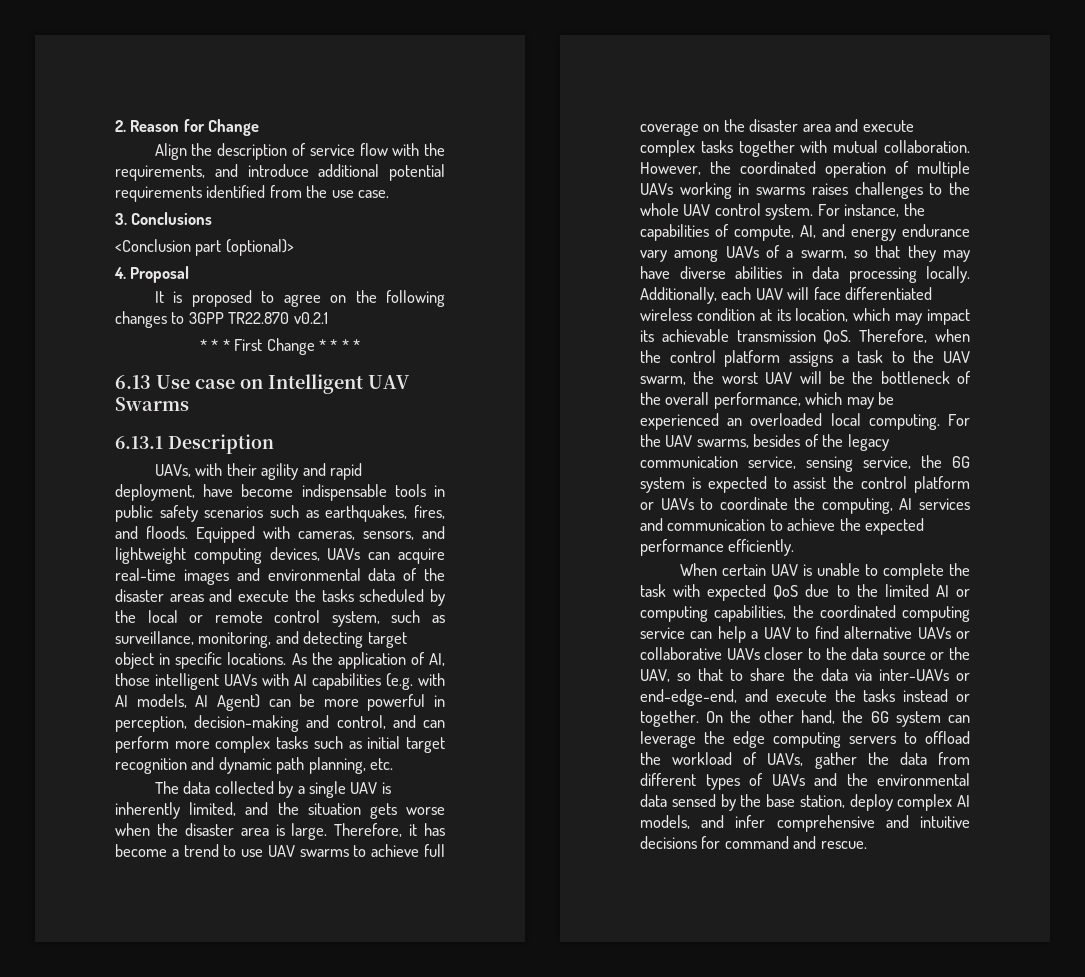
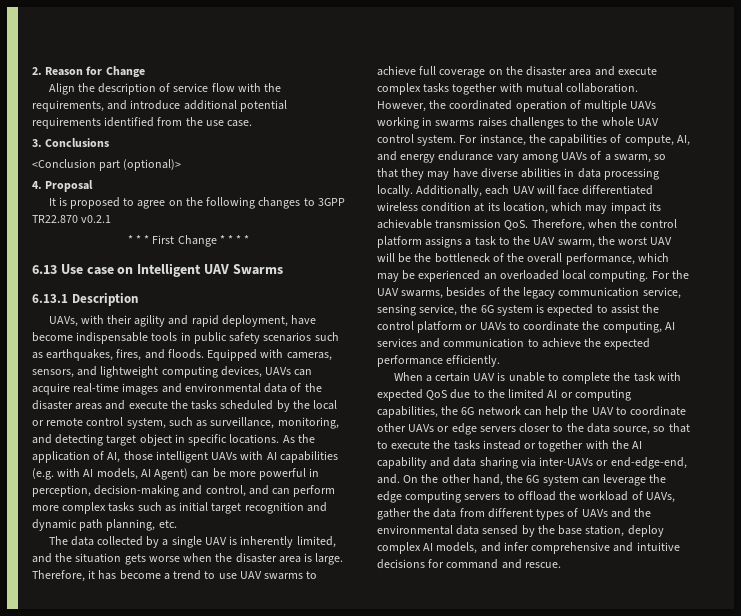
(717, 569) none -> [425,375,432,382] a
[819,605,970,622] [640,627,685,639] coordinated computing service -> [461,406,521,415] 6G network
[751,631,759,639] a -> [571,406,589,415] the
[814,626,970,639] [640,647,970,660] [640,668,970,682] [640,689,768,706] find alternative UAVs or collaborative UAVs closer to the data source or the UAV, so that to share the data via inter-UAVs or end-edge-end, and -> [630,406,687,416] [377,423,690,435] [377,441,388,449] coordinate other UAVs or edge servers closer to the data source, so that to
[640,710,699,727] together. -> [538,440,643,452] [377,457,687,469] [377,474,400,484] together with the AI capability and data sharing via inter-UAVs or end-edge-end, and.

